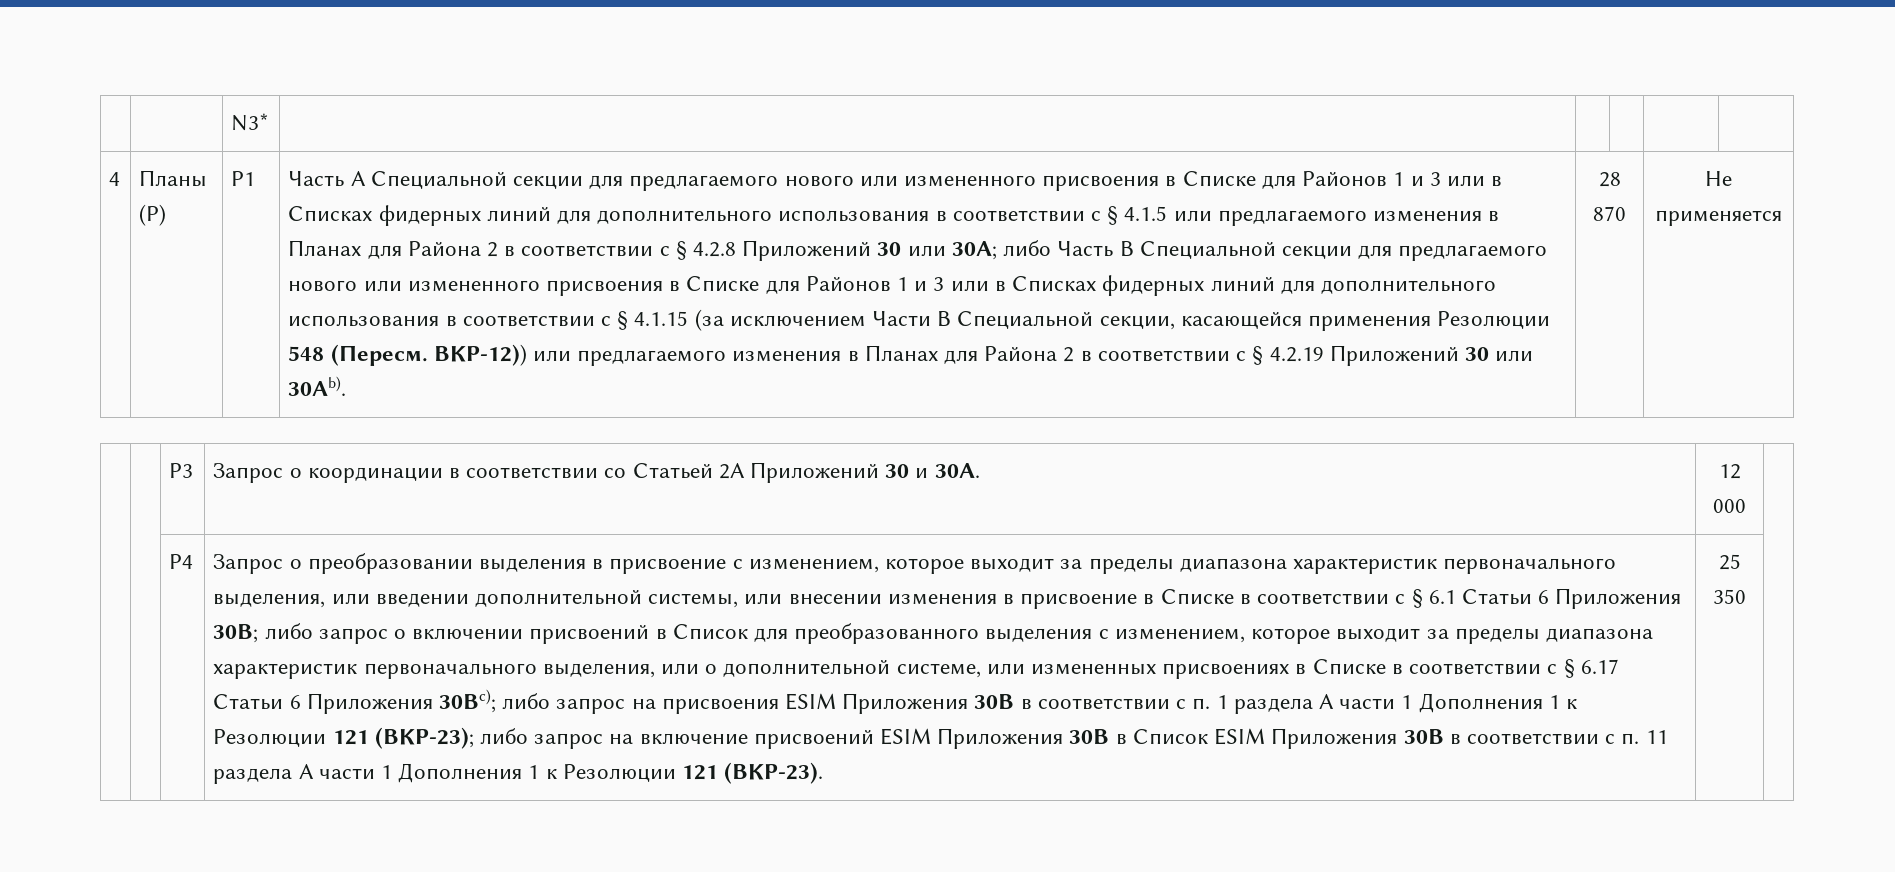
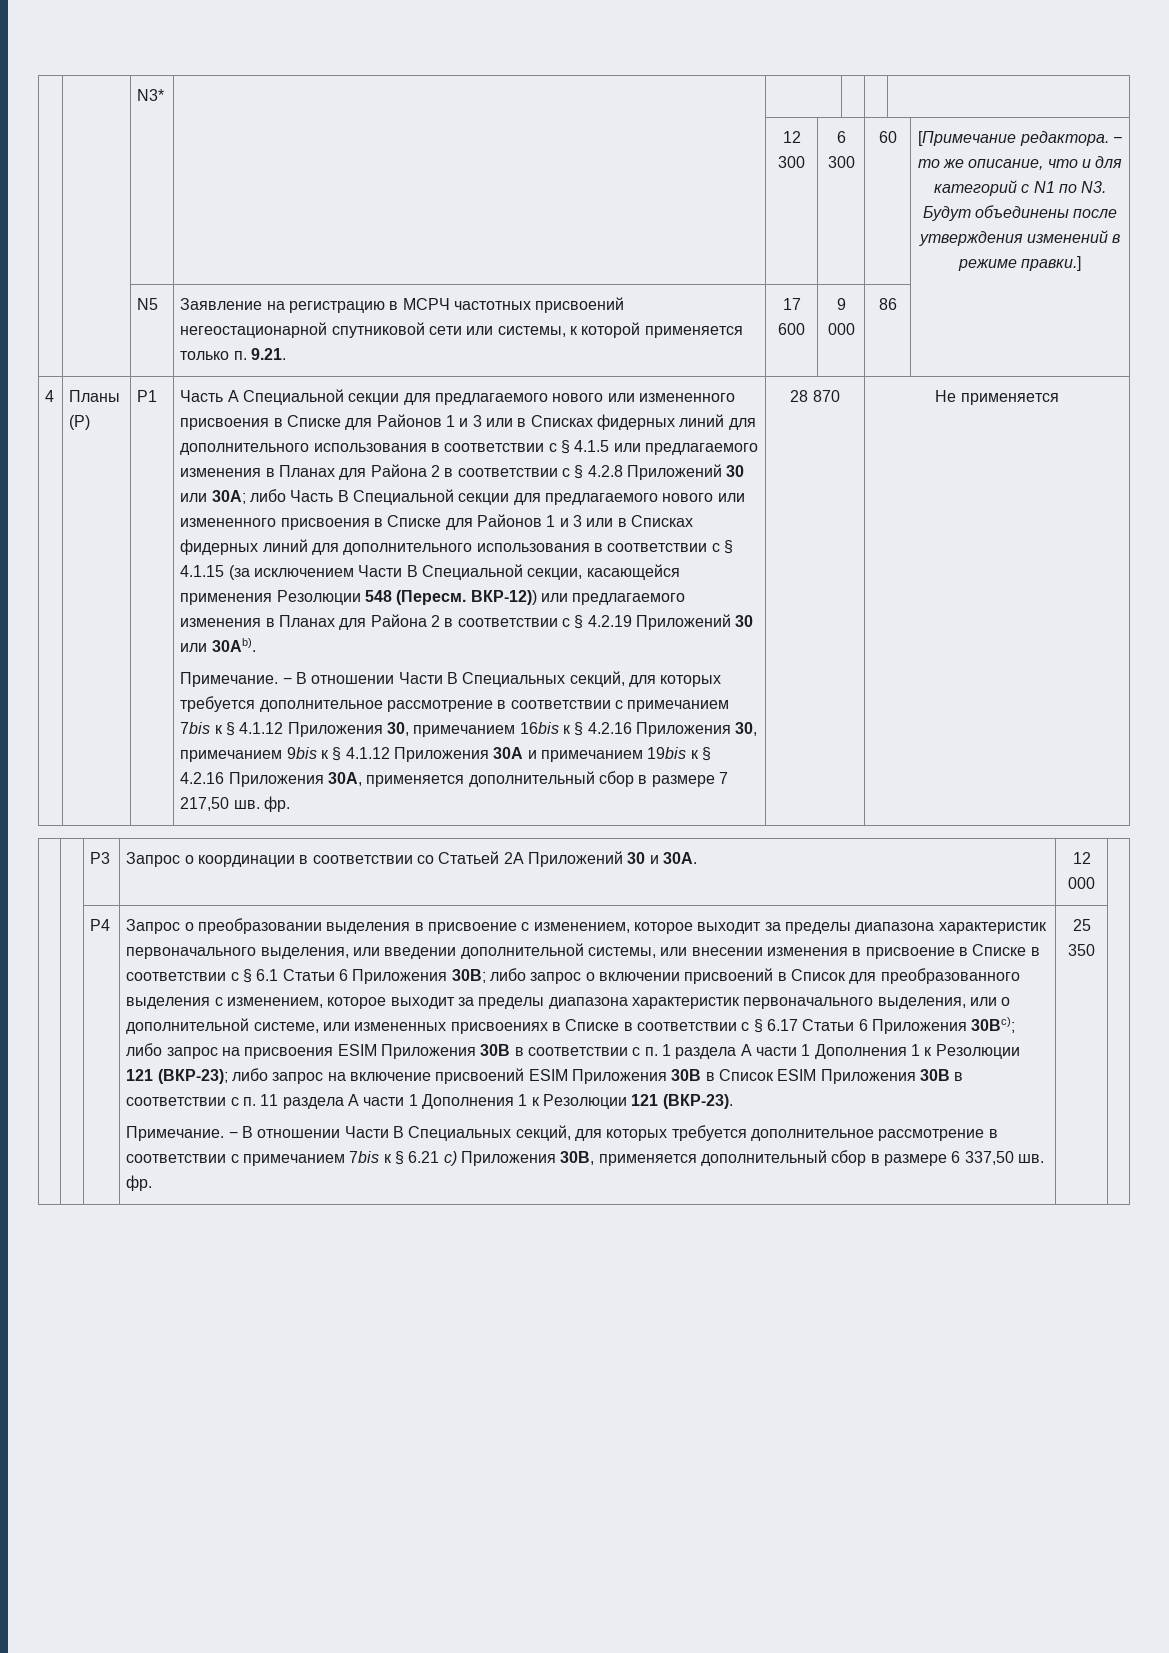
(270, 122) none -> [782,131,801,143] [778,156,805,168] [836,131,846,143] [827,156,855,168] [878,131,897,143] [918,131,1122,146] [917,156,1123,170] [933,180,1107,196] [922,205,1118,221] [918,230,1121,246] [957,256,1082,271] [137,298,159,310] [180,297,625,313] [180,322,743,338] [180,348,287,360] [782,298,801,310] [778,323,805,335] [836,298,846,310] [827,323,855,335] [878,298,897,310] // | | | | 12 300 | 6 300 | 60 | [Примечание редактора. − то же описание, что и для категорий с N1 по N3. Будут объединены после утверждения изменений в режиме правки.] // | | N5 | Заявление на регистрацию в МСРЧ частотных присвоений негеостационарной спутниковой сети или системы, к которой применяется только п. 9.21. | 17 600 | 9 000 | 86 |
(347, 386) none -> [180,671,722,687] [180,696,730,712] [180,722,758,737] [180,747,711,762] [180,771,728,787] [180,796,291,812] // Примечание. − В отношении Части B Специальных секций, для которых требуется дополнительное рассмотрение в соответствии с примечанием 7bis к § 4.1.12 Приложения 30, примечанием 16bis к § 4.2.16 Приложения 30, примечанием 9bis к § 4.1.12 Приложения 30A и примечанием 19bis к § 4.2.16 Приложения 30A, применяется дополнительный сбор в размере 7 217,50 шв. фр.
(824, 773) none -> [126,1125,998,1141] [126,1150,1044,1166] [126,1175,153,1191] // Примечание. − В отношении Части В Специальных секций, для которых требуется дополнительное рассмотрение в соответствии с примечанием 7bis к § 6.21 c) Приложения 30B, применяется дополнительный сбор в размере 6 337,50 шв. фр.

